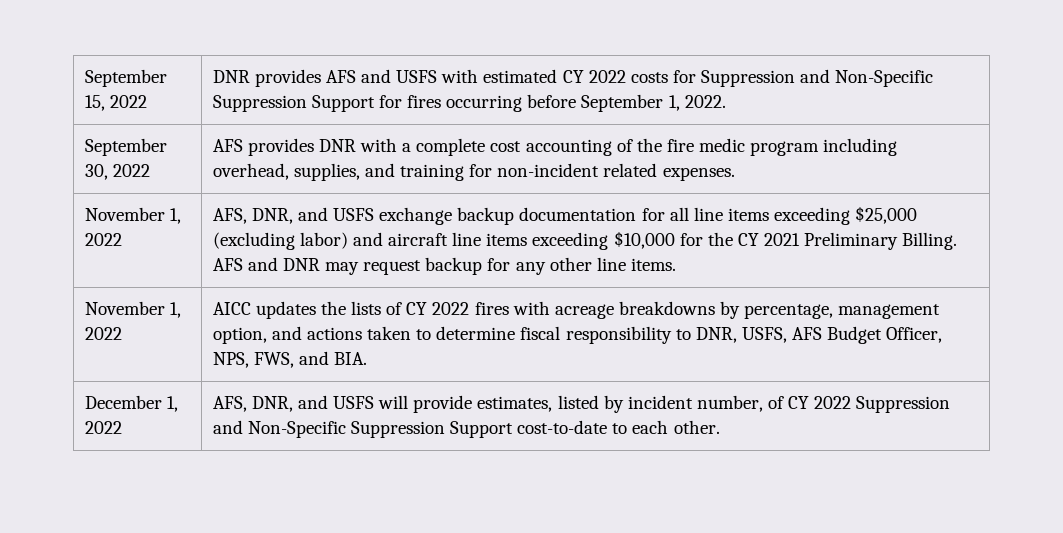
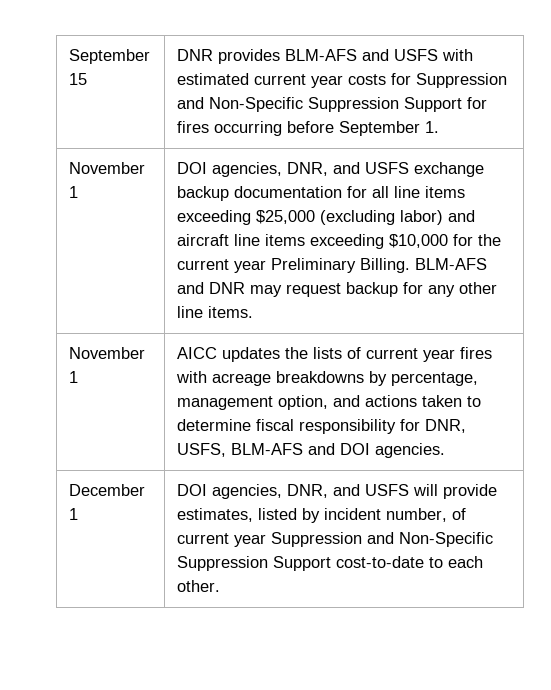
[84,69,167,87] [84,95,147,111] September 15, 2022 -> [68,49,150,64] [68,73,87,85] September 15
[325,70,356,83] AFS -> [284,49,357,61] BLM-AFS
[562,70,626,83] CY 2022 -> [253,74,343,88] current year
[668,95,726,111] [84,138,167,156] [84,164,150,180] [212,138,898,156] [212,163,735,181] [84,207,181,224] [84,233,122,246] [212,208,247,224] 1, 2022. // September 30, 2022 | AFS provides DNR with a complete cost accounting of the fire medic program including overhead, supplies, and training for non-incident related expenses. // November 1, 2022 | AFS, -> [424,121,439,133] [68,162,145,174] [68,186,78,198] [176,162,282,177] 1. // November 1 | DOI agencies,
[737,233,801,246] CY 2021 -> [176,259,266,273] current year
[212,258,243,271] AFS -> [414,258,487,270] BLM-AFS
[169,302,181,318] [84,327,122,340] 1, 2022 -> [68,371,78,383] 1
[406,302,470,315] CY 2022 -> [365,348,455,362] current year
[675,329,691,340] to -> [399,419,420,431] for
[792,326,943,344] [212,351,367,368] [84,395,178,412] [84,421,122,434] [212,396,247,412] AFS Budget Officer, NPS, FWS, and BIA. // December 1, 2022 | AFS, -> [230,443,445,458] [68,484,145,496] [68,508,78,520] [176,484,282,499] BLM-AFS and DOI agencies. // December 1 | DOI agencies,
[788,396,852,409] CY 2022 -> [176,533,266,547] current year

